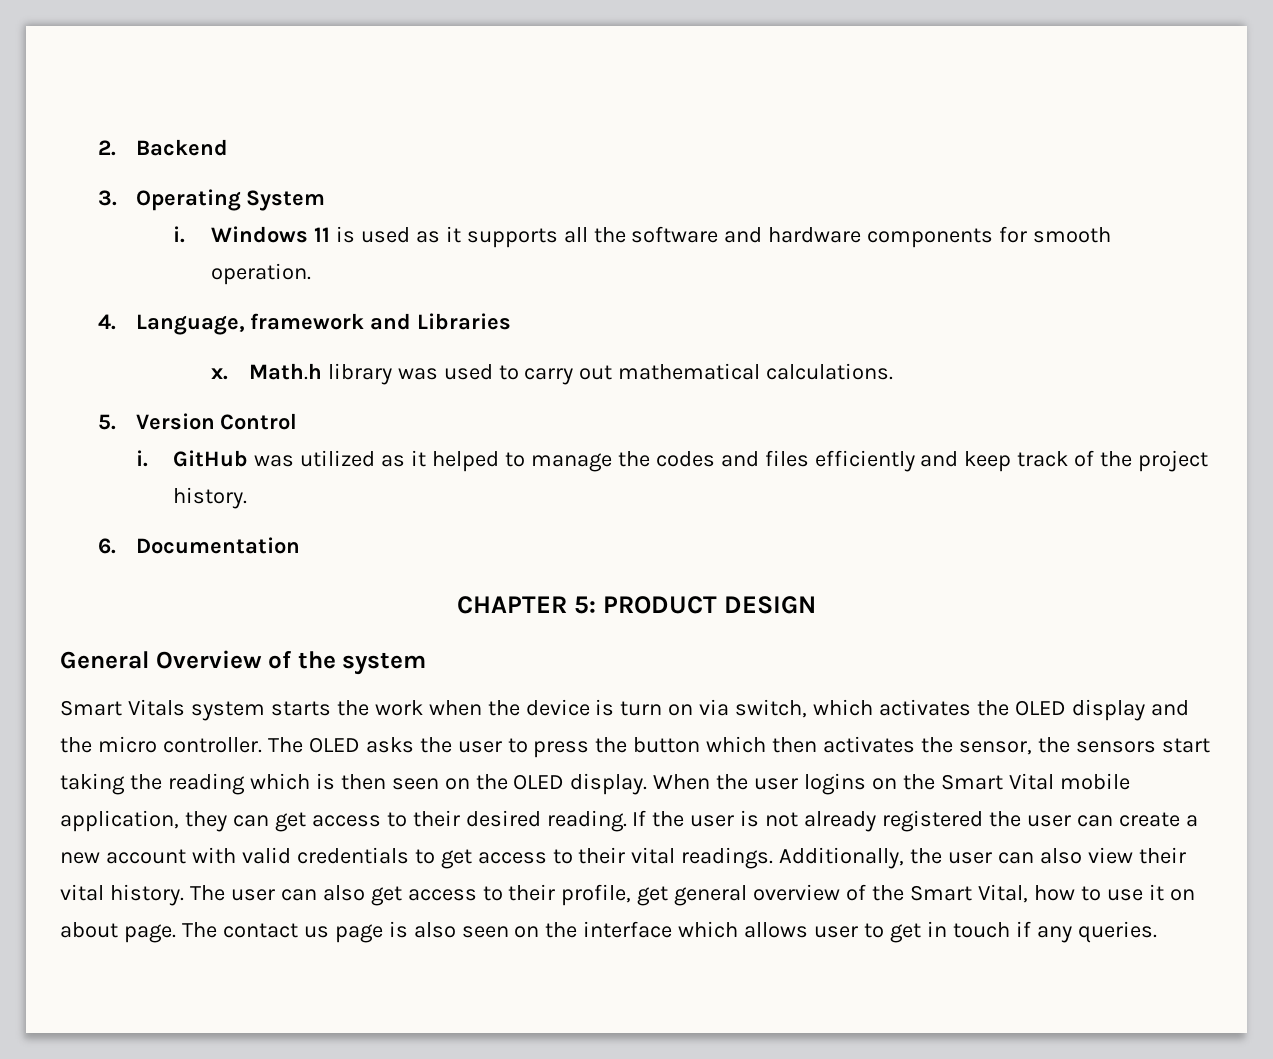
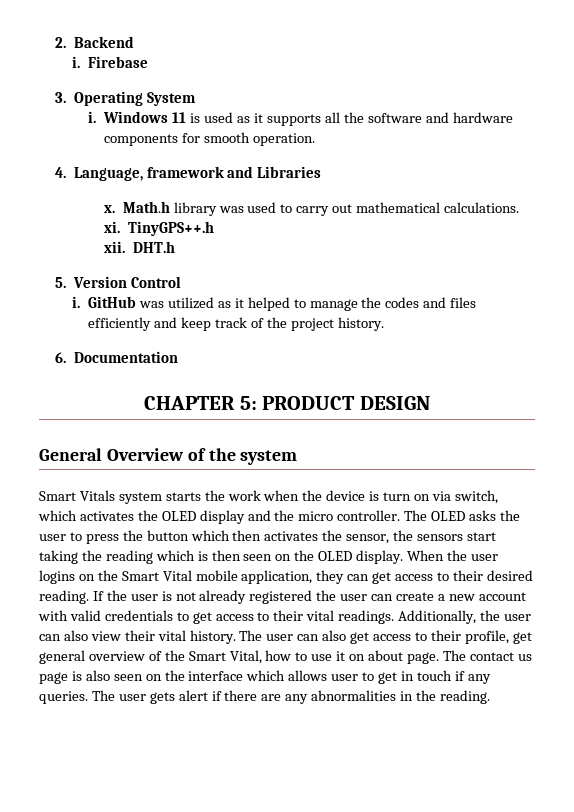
(228, 147) none -> [71,56,149,68] // i. Firebase
(894, 371) none -> [104,221,214,236] [104,241,175,253] // xi. TinyGPS++.h // xii. DHT.h
(1157, 932) none -> [91,690,490,704] The user gets alert if there are any abnormalities in the reading.

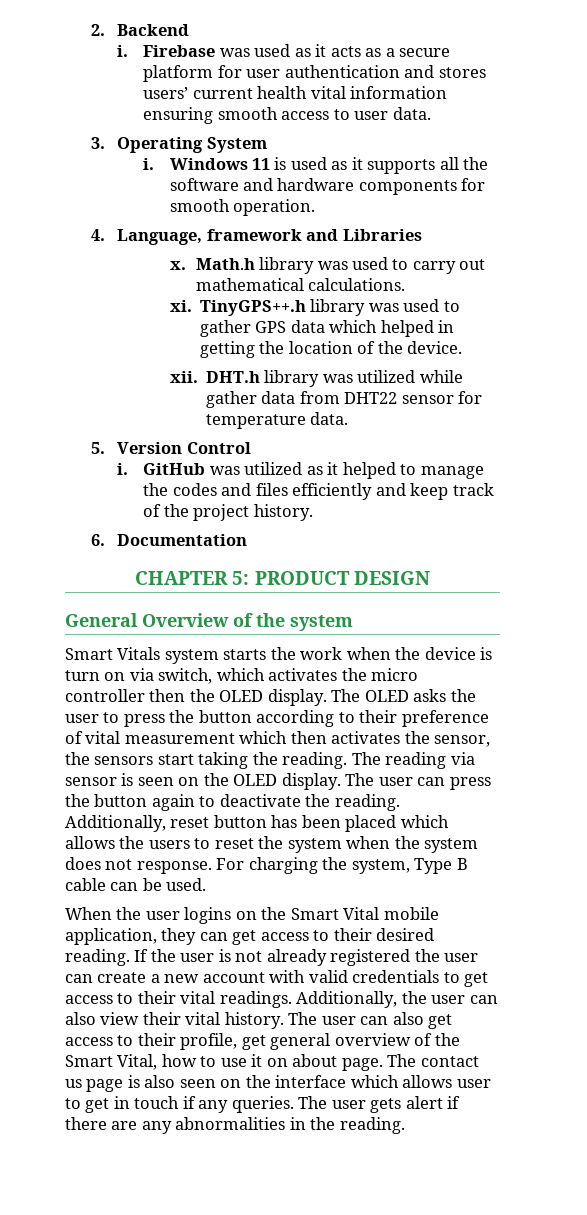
(149, 62) none -> [219,44,451,57] [143,65,486,82] [143,86,448,99] [143,107,431,124] was used as it acts as a secure platform for user authentication and stores users’ current health vital information ensuring smooth access to user data.
[104,241,175,253] // xii. DHT.h -> [310,299,460,316] [199,320,455,337] [199,341,463,358] [169,370,463,387] [205,391,483,408] [205,412,349,429] library was used to gather GPS data which helped in getting the location of the device. // xii. DHT.h library was utilized while gather data from DHT22 sensor for temperature data.
[161,510,401,524] OLED display and the micro controller. -> [371,668,419,681] [65,689,327,706] micro controller then the OLED display.
(189, 535) none -> [256,710,489,727] [65,731,235,744] according to their preference of vital measurement
[105,550,241,564] reading which is then -> [282,752,475,769] [65,773,134,786] reading. The reading via sensor is
(404, 557) none -> [345,773,491,790] [65,794,400,811] [65,815,449,832] [65,836,479,853] [65,857,468,874] [65,878,207,891] The user can press the button again to deactivate the reading. Additionally, reset button has been placed which allows the users to reset the system when the system does not response. For charging the system, Type B cable can be used. //

